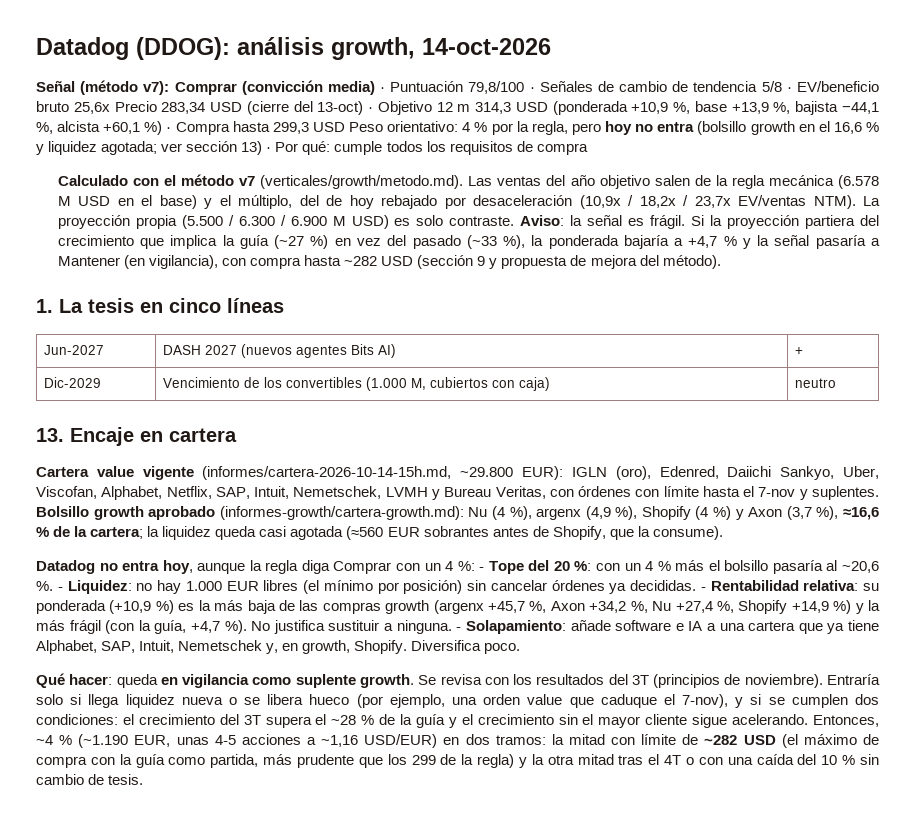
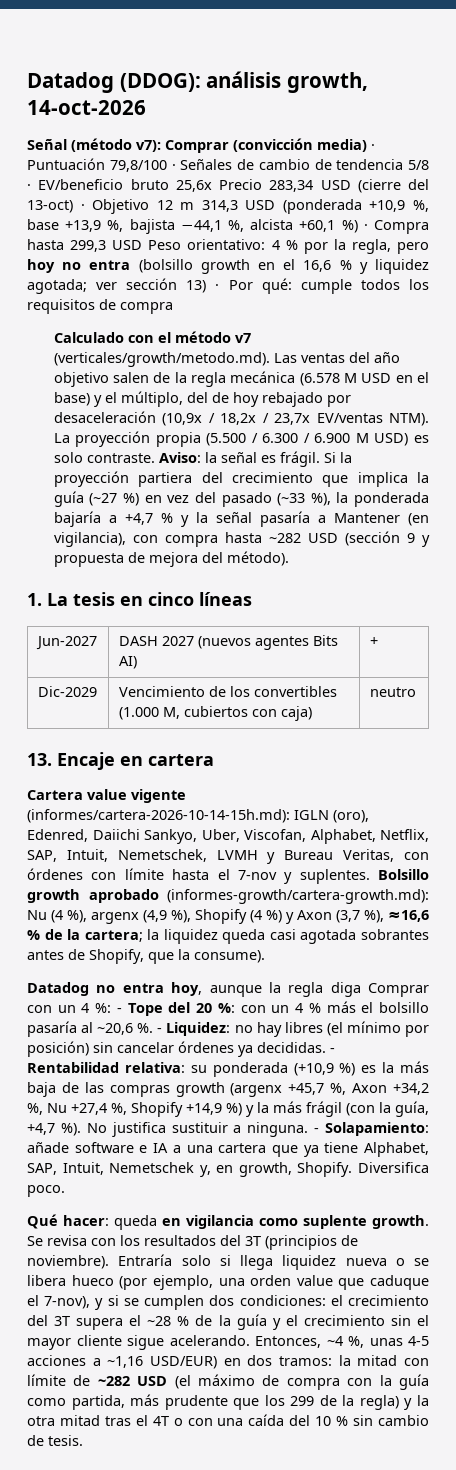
[202,466,564,480] (informes/cartera-2026-10-14-15h.md, ~29.800 EUR): -> [27,809,290,823] (informes/cartera-2026-10-14-15h.md):
[346,526,420,540] (≈560 EUR -> (357, 936) none
[185,581,259,591] 1.000 EUR -> (282, 1029) none
[59,734,171,748] % (~1.190 EUR, -> [348,1336,364,1348] %,

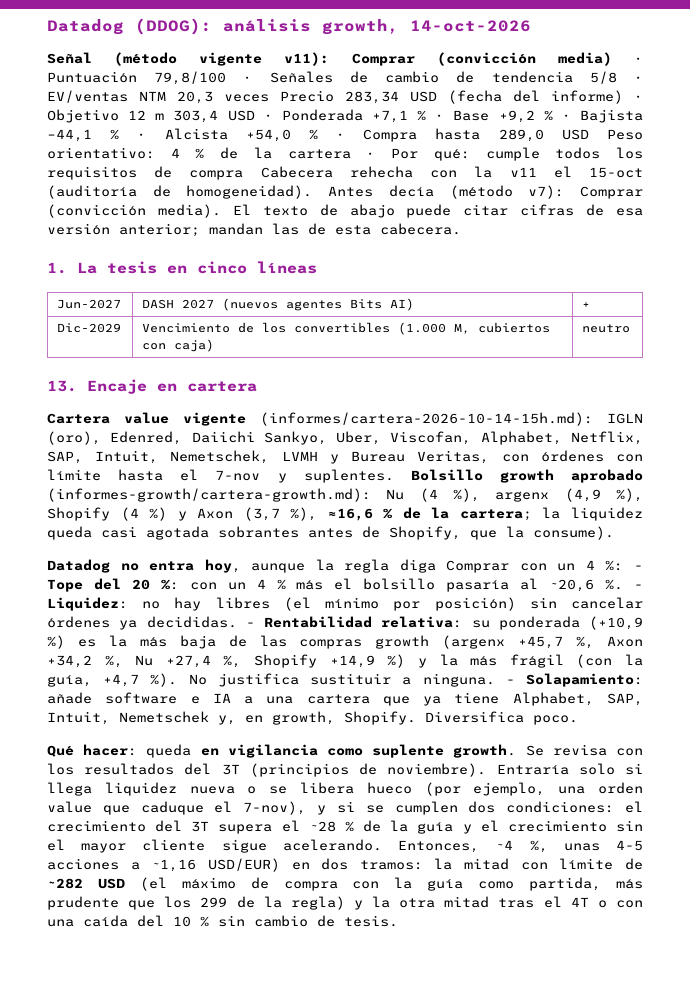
[136,140,161,152] v7): -> [199,52,330,66] vigente v11):
[38,179,429,193] [27,199,429,214] [27,219,358,234] EV/beneficio bruto 25,6x Precio 283,34 USD (cierre del 13-oct) · Objetivo 12 m 314,3 USD (ponderada +10,9 %, base +13,9 %, bajista −44,1 %, alcista +60,1 %) -> [47,90,643,104] [47,109,644,123] [47,128,318,142] EV/ventas NTM 20,3 veces Precio 283,34 USD (fecha del informe) · Objetivo 12 m 303,4 USD · Ponderada +7,1 % · Base +9,2 % · Bajista −44,1 % · Alcista +54,0 %
[70,240,107,252] 299,3 -> [498,129,544,142] 289,0
[303,239,430,254] [27,259,429,274] [27,278,207,294] por la regla, pero hoy no entra (bolsillo growth en el 16,6 % y liquidez agotada; ver sección 13) -> [220,147,351,159] de la cartera
[53,331,251,343] [53,352,400,367] [53,371,429,387] [53,391,351,407] [53,411,429,426] [53,431,429,447] [53,451,352,467] [53,471,430,487] [53,491,430,507] [53,511,429,527] [53,531,431,547] [53,551,289,567] // Calculado con el método v7 (verticales/growth/metodo.md). Las ventas del año objetivo salen de la regla mecánica (6.578 M USD en el base) y el múltiplo, del de hoy rebajado por desaceleración (10,9x / 18,2x / 23,7x EV/ventas NTM). La proyección propia (5.500 / 6.300 / 6.900 M USD) es solo contraste. Aviso: la señal es frágil. Si la proyección partiera del crecimiento que implica la guía (~27 %) en vez del pasado (~33 %), la ponderada bajaría a +4,7 % y la señal pasaría a Mantener (en vigilancia), con compra hasta ~282 USD (sección 9 y propuesta de mejora del método). -> [260,166,643,178] [47,185,643,199] [47,204,643,218] [47,223,461,237] Cabecera rehecha con la v11 el 15-oct (auditoría de homogeneidad). Antes decía (método v7): Comprar (convicción media). El texto de abajo puede citar cifras de esa versión anterior; mandan las de esta cabecera.

